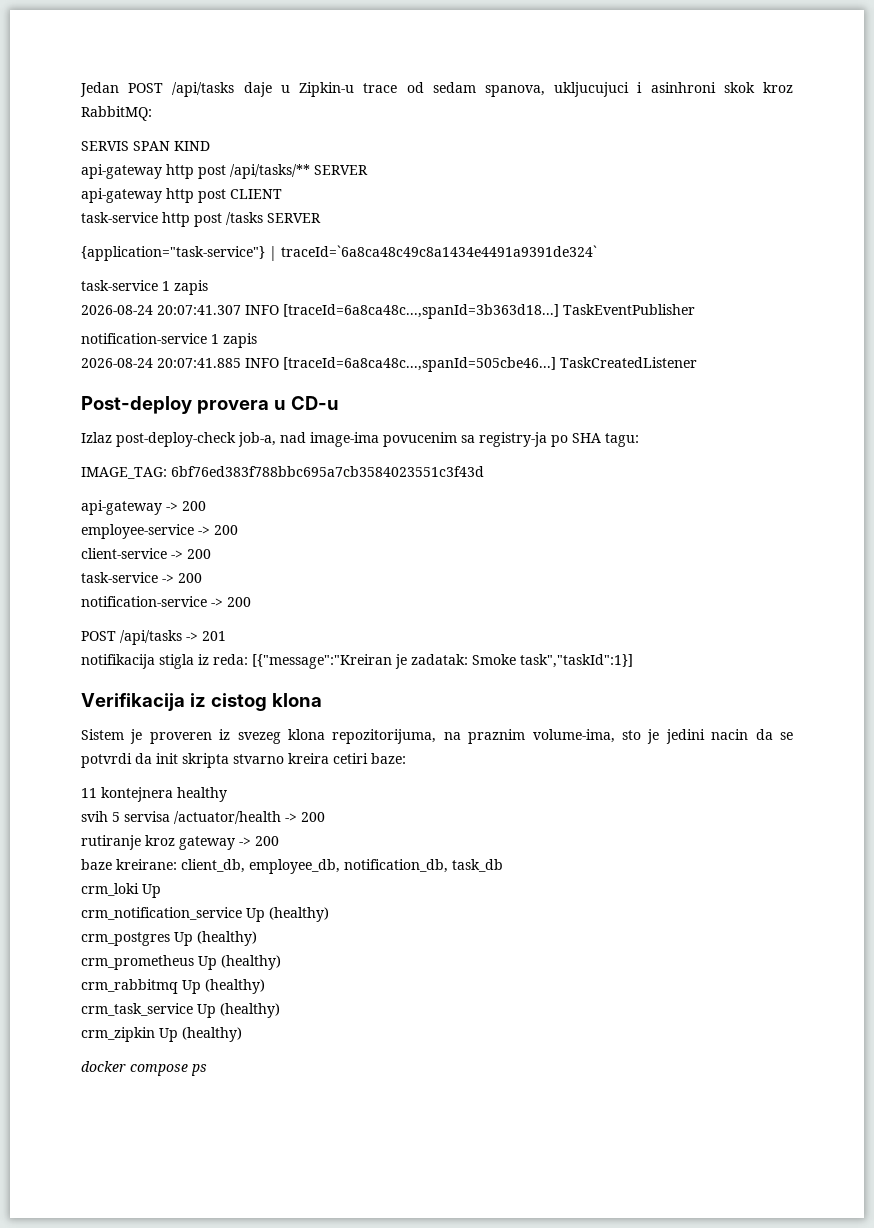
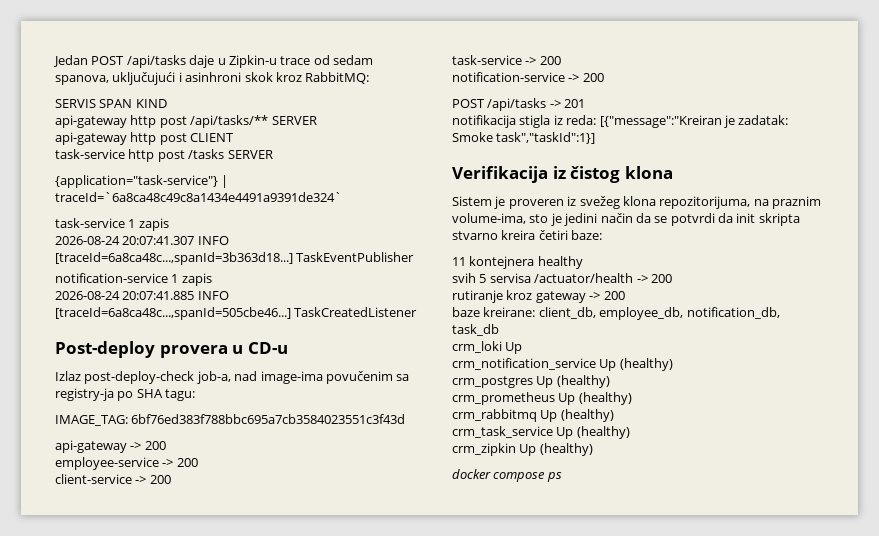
[554,82,630,97] ukljucujuci -> [112,72,176,85] uključujući
[383,432,457,447] povucenim -> [325,371,393,384] povučenim
[210,693,267,711] cistog -> [570,166,621,183] čistog
[237,732,281,744] svezeg -> [579,196,620,209] svežeg
[711,729,749,740] nacin -> [600,213,633,223] način
[333,753,368,764] cetiri -> [538,230,568,240] četiri

